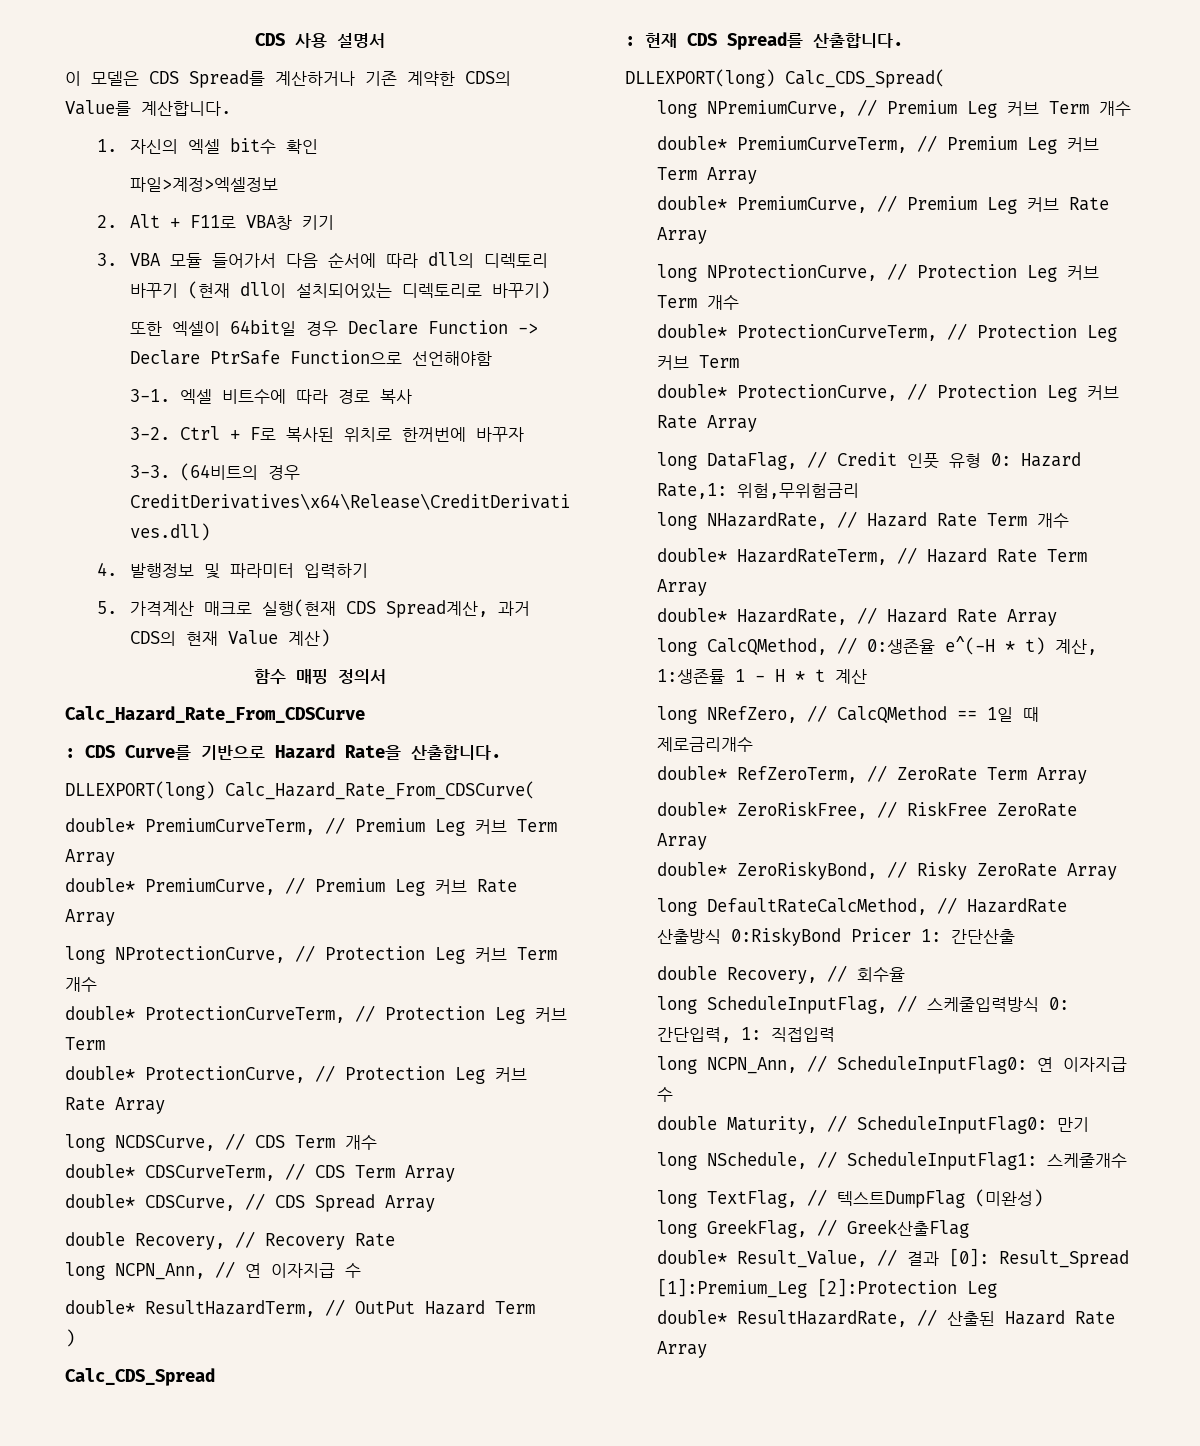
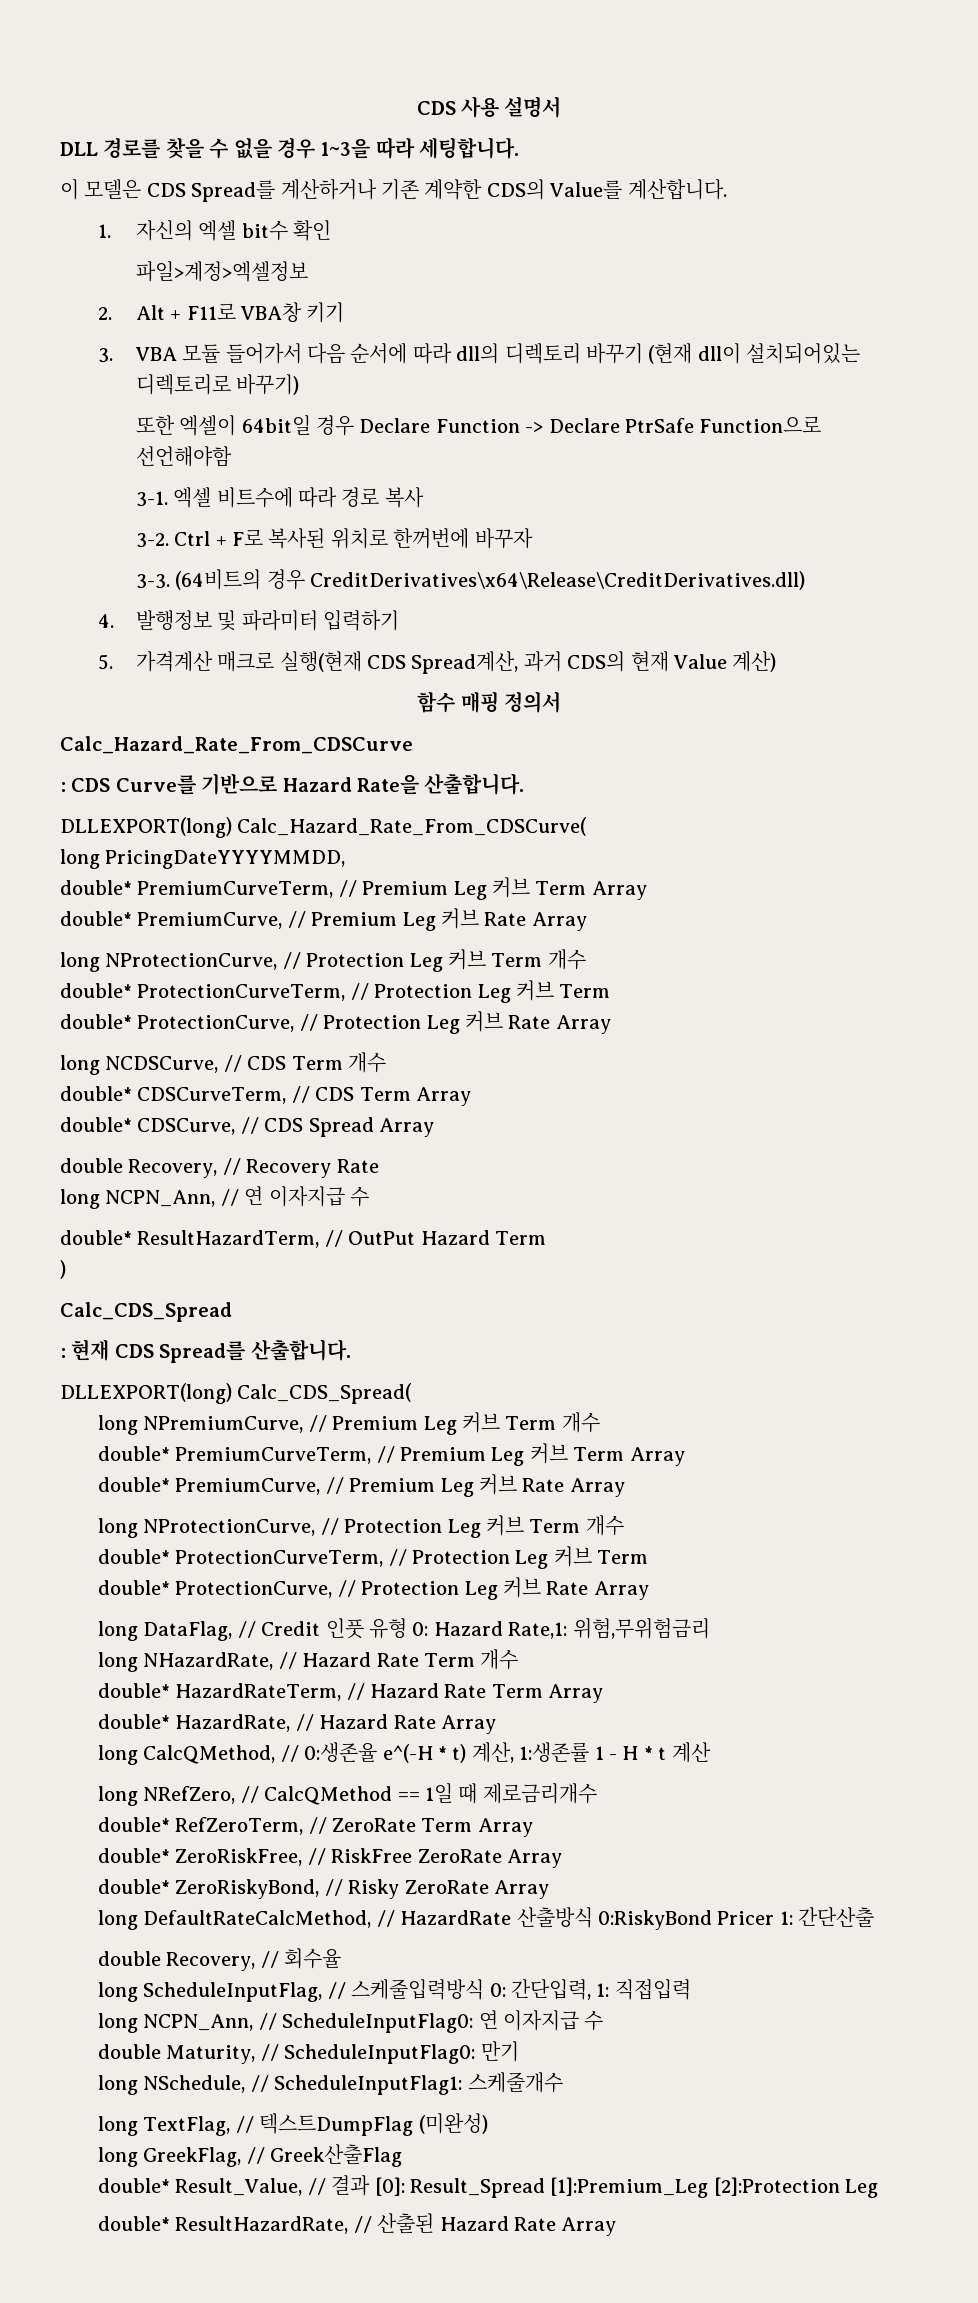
(385, 40) none -> [60,137,520,159] // DLL 경로를 찾을 수 없을 경우 1~3을 따라 세팅합니다.
(535, 790) none -> [60,849,346,869] // long PricingDateYYYYMMDD,

